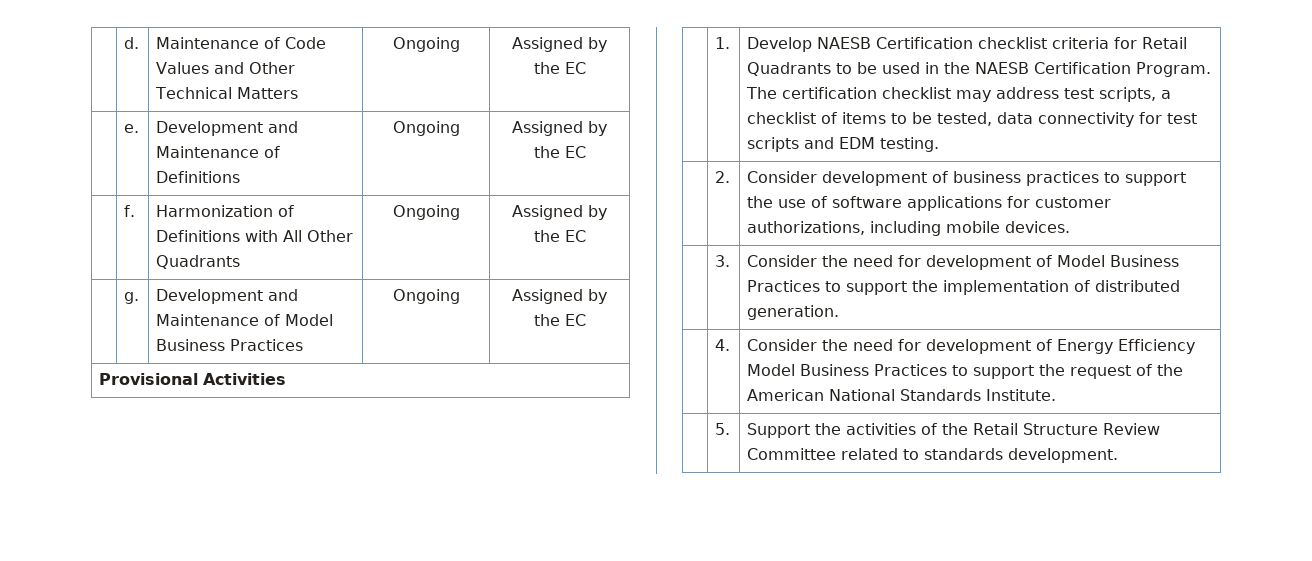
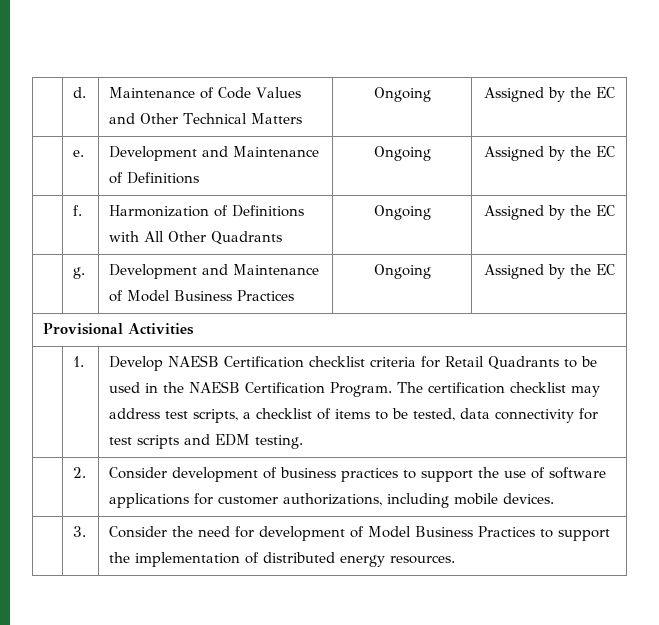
[747,305,840,320] [715,339,731,351] [747,339,1196,354] [747,364,1184,379] [747,389,1057,401] [715,423,731,435] [747,423,1161,438] [747,448,1119,463] generation. // | 4. | Consider the need for development of Energy Efficiency Model Business Practices to support the request of the American National Standards Institute. // | 5. | Support the activities of the Retail Structure Review Committee related to standards development. -> [340,555,456,567] energy resources.

